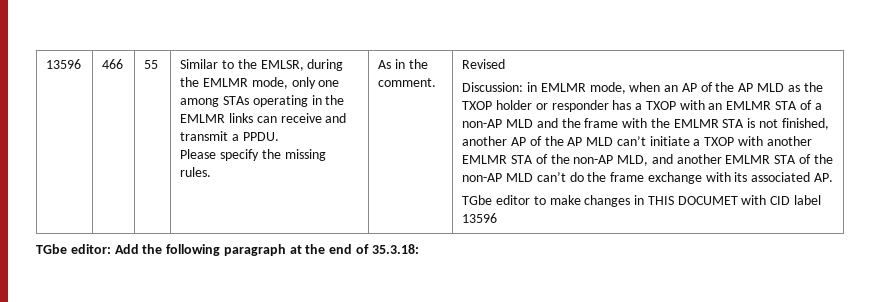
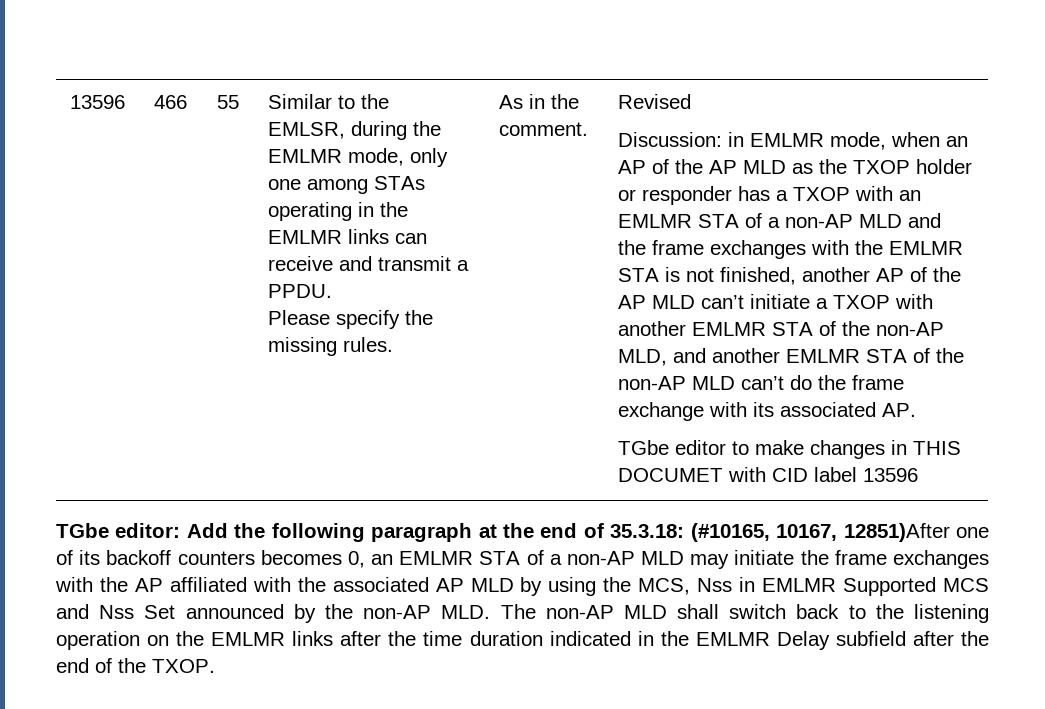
(619, 123) none -> [710,240,807,259] exchanges
(419, 249) none -> [690,523,990,542] [56,550,989,569] [55,577,990,596] [56,604,989,623] [56,631,989,650] [56,658,215,673] (#10165, 10167, 12851)After one of its backoff counters becomes 0, an EMLMR STA of a non-AP MLD may initiate the frame exchanges with the AP affiliated with the associated AP MLD by using the MCS, Nss in EMLMR Supported MCS and Nss Set announced by the non-AP MLD. The non-AP MLD shall switch back to the listening operation on the EMLMR links after the time duration indicated in the EMLMR Delay subfield after the end of the TXOP.

